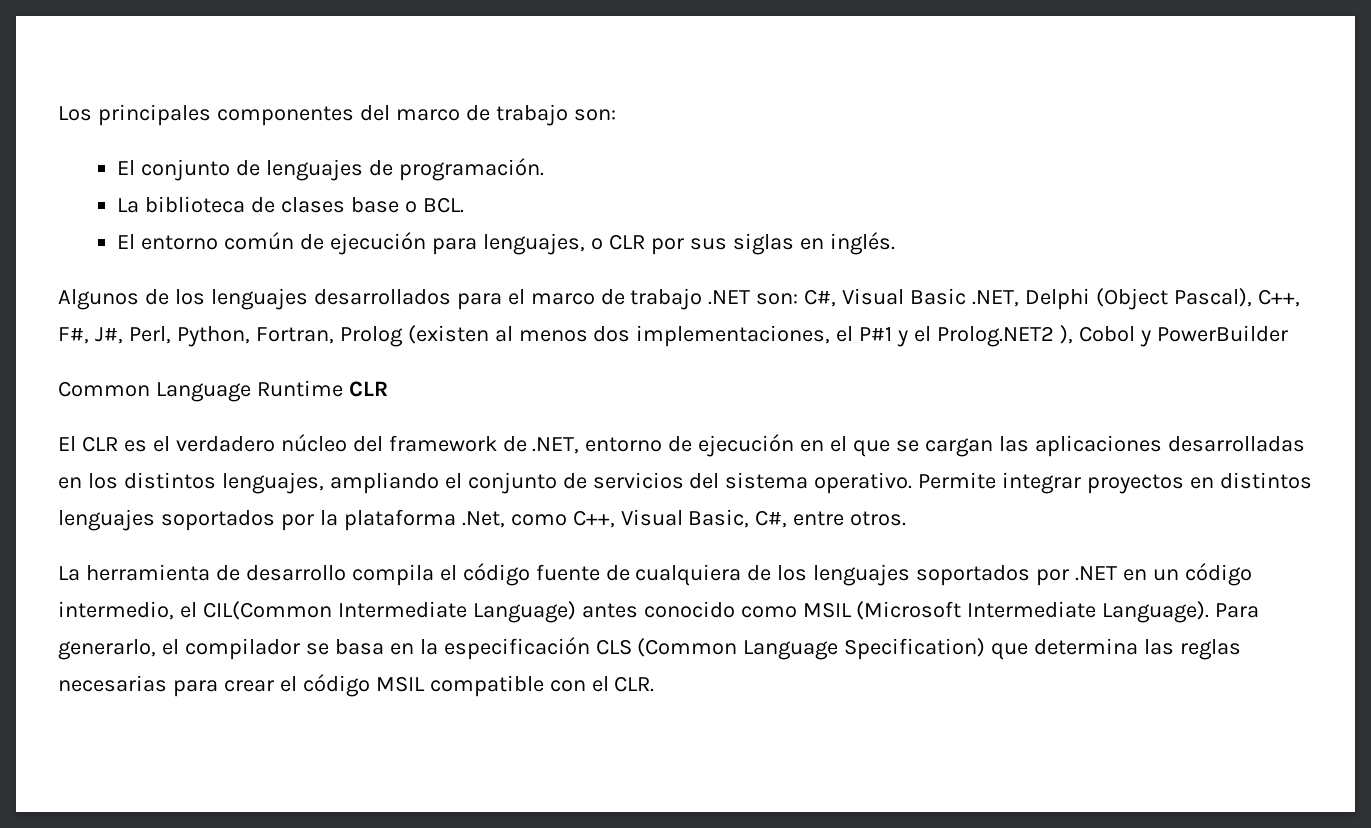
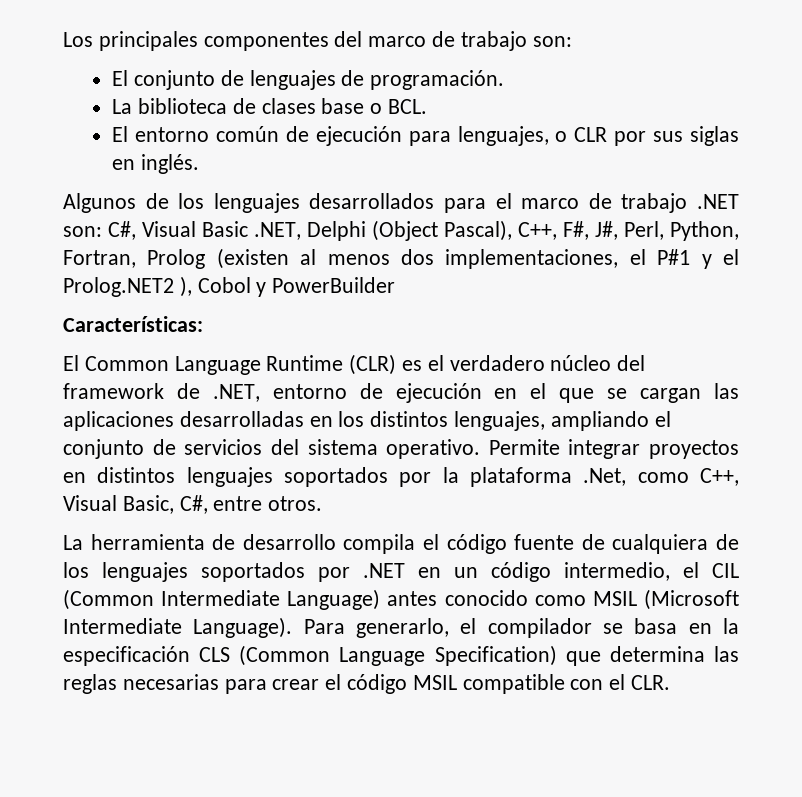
(1288, 333) none -> [63,316,203,332] [63,355,79,371] Características: // El
[348,381,388,397] [58,436,118,452] CLR // El CLR -> [349,354,397,375] (CLR)
[202,601,332,620] CIL(Common -> [712,563,739,578] [63,589,154,610] CIL (Common

